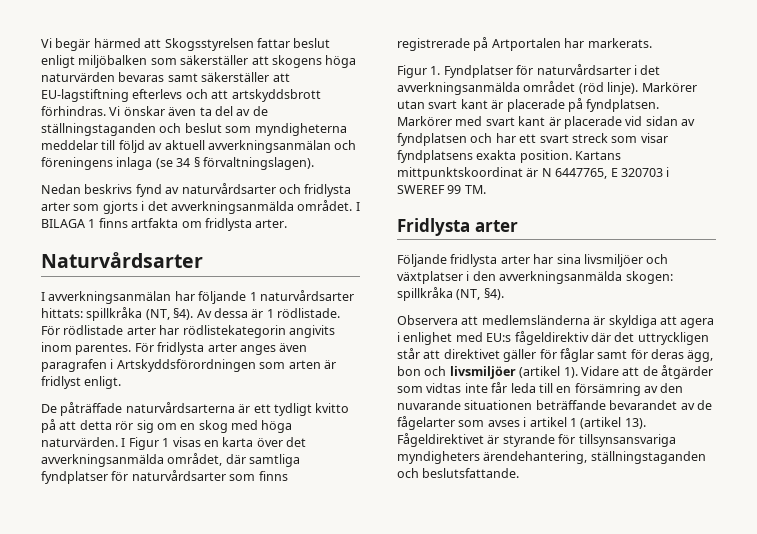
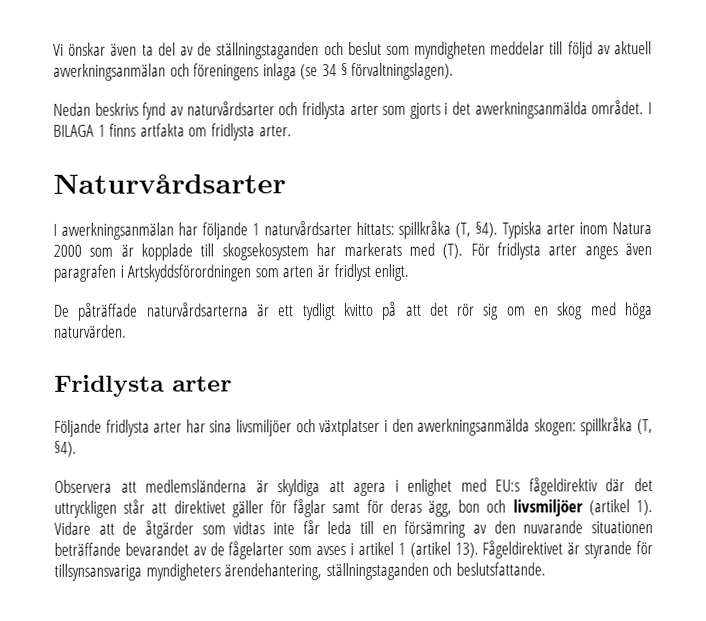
[41,38,331,51] [41,55,357,68] [41,72,290,82] [41,89,321,102] [41,106,121,116] Vi begär härmed att Skogsstyrelsen fattar beslut enligt miljöbalken som säkerställer att skogens höga naturvärden bevaras samt säkerställer att EU-lagstiftning efterlevs och att artskyddsbrott förhindras. Vi -> [53,43,64,56] Vi
[254,123,347,136] myndigheterna -> [414,41,487,59] myndigheten
[145,308,340,320] [41,325,335,338] [41,342,132,355] (NT, §4). Av dessa är 1 rödlistade. För rödlistade arter har rödlistekategorin angivits inom parentes. -> [455,221,652,239] [53,242,464,261] (T, §4). Typiska arter inom Natura 2000 som är kopplade till skogsekosystem har markerats med (T).
[79,420,112,430] detta -> [428,302,449,316] det
[121,437,306,450] [41,453,301,467] [41,470,288,484] [397,37,652,51] [397,64,661,78] [397,81,697,95] [397,98,660,112] [397,116,695,129] [397,133,668,146] [397,150,622,163] [397,167,670,180] [397,185,486,194] I Figur 1 visas en karta över det avverkningsanmälda området, där samtliga fyndplatser för naturvårdsarter som finns registrerade på Artportalen har markerats. // Figur 1. Fyndplatser för naturvårdsarter i det avverkningsanmälda området (röd linje). Markörer utan svart kant är placerade på fyndplatsen. Markörer med svart kant är placerade vid sidan av fyndplatsen och har ett svart streck som visar fyndplatsens exakta position. Kartans mittpunktskoordinat är N 6447765, E 320703 i SWEREF 99 TM. -> (127, 331) none
[456,289,481,300] (NT, -> [637,419,654,435] (T,

